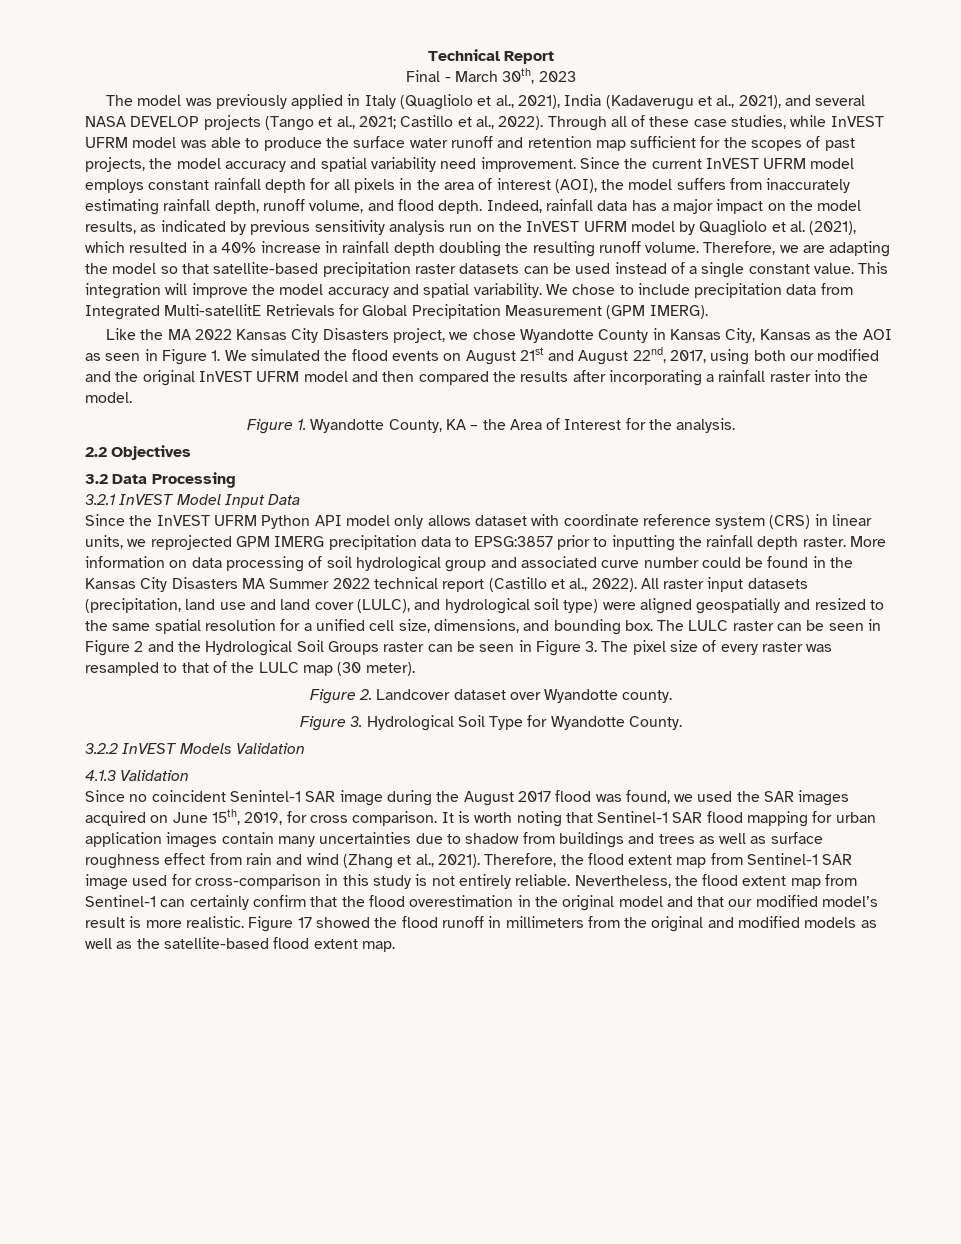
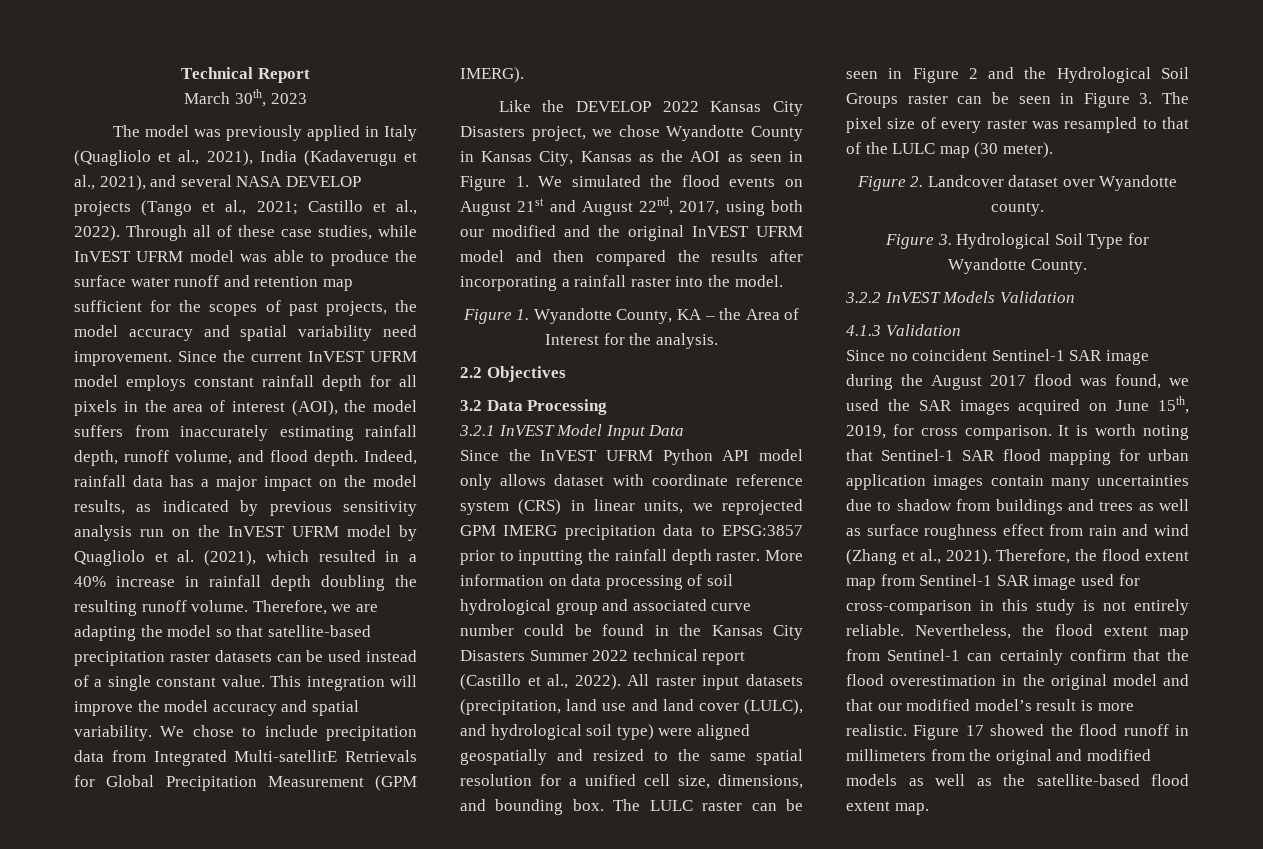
[406,70,451,82] Final - -> (310, 75) none
[167,329,191,340] MA -> [576,101,652,112] DEVELOP
[241,578,265,589] MA -> (525, 655) none
[229,790,301,802] Senintel-1 -> [991,349,1065,361] Sentinel-1

